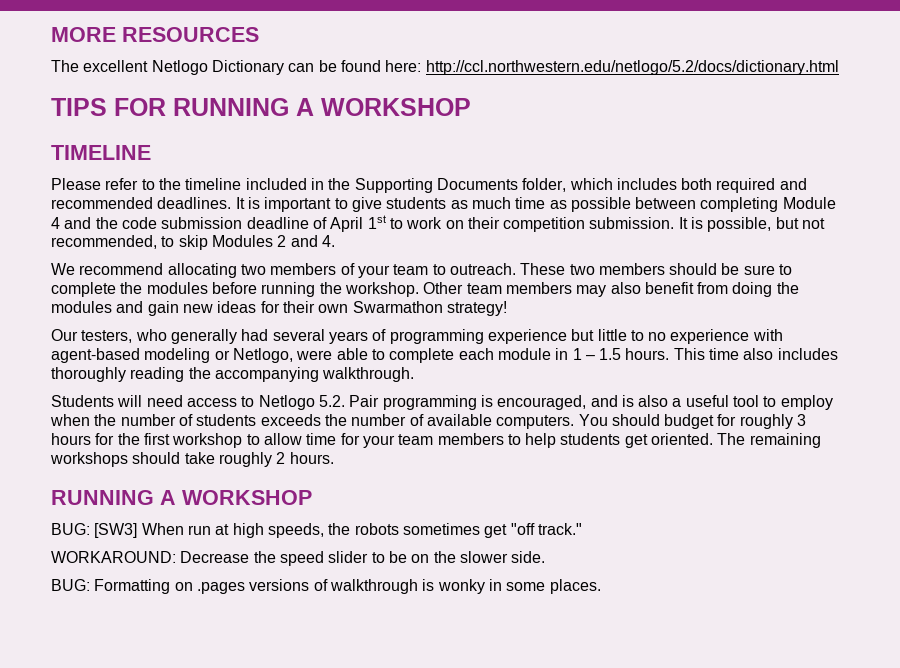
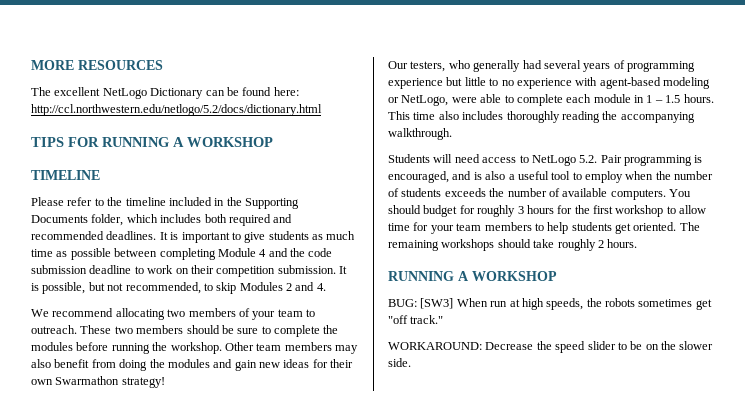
[151,60,208,75] Netlogo -> [102,88,147,99] NetLogo
[312,215,386,232] of April 1st -> (132, 269) none
[232,348,293,363] Netlogo, -> [401,95,449,106] NetLogo,
[258,395,315,410] Netlogo -> [531,155,576,166] NetLogo
[51,579,601,594] // BUG: Formatting on .pages versions of walkthrough is wonky in some places. -> (411, 362) none

